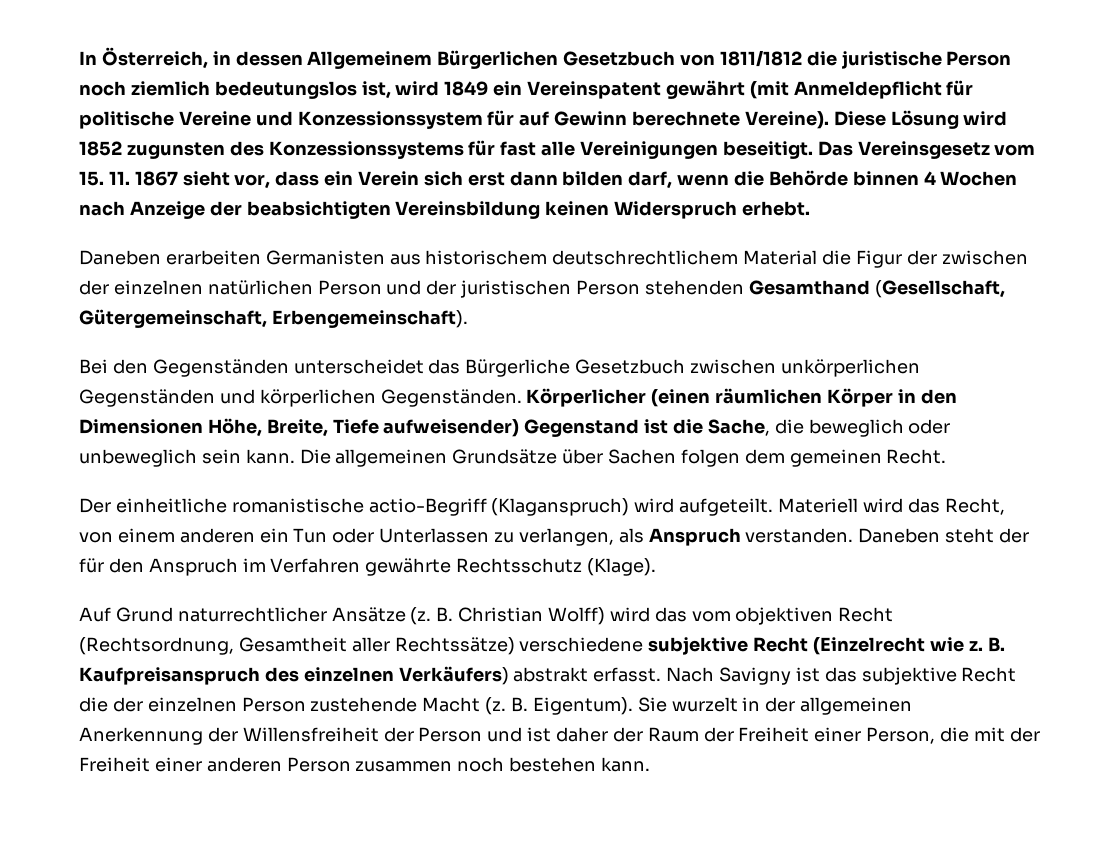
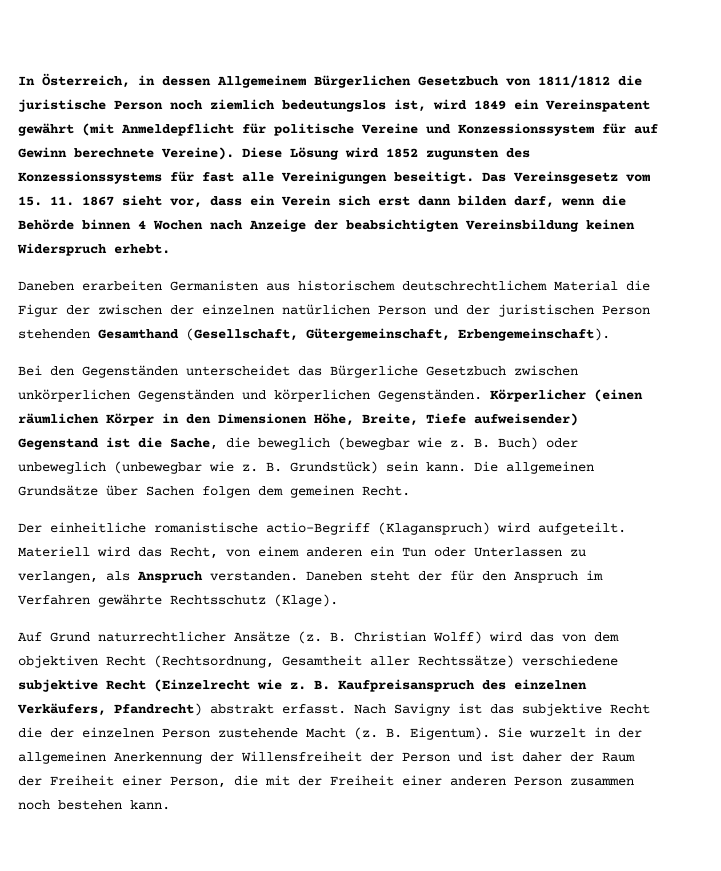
[908,419,951,434] [79,449,197,467] oder unbeweglich -> [338,437,578,450] [18,461,378,474] (bewegbar wie z. B. Buch) oder unbeweglich (unbewegbar wie z. B. Grundstück)
[691,611,731,622] vom -> [562,632,619,642] von dem
[398,666,509,685] Verkäufers) -> [17,703,202,716] Verkäufers, Pfandrecht)

